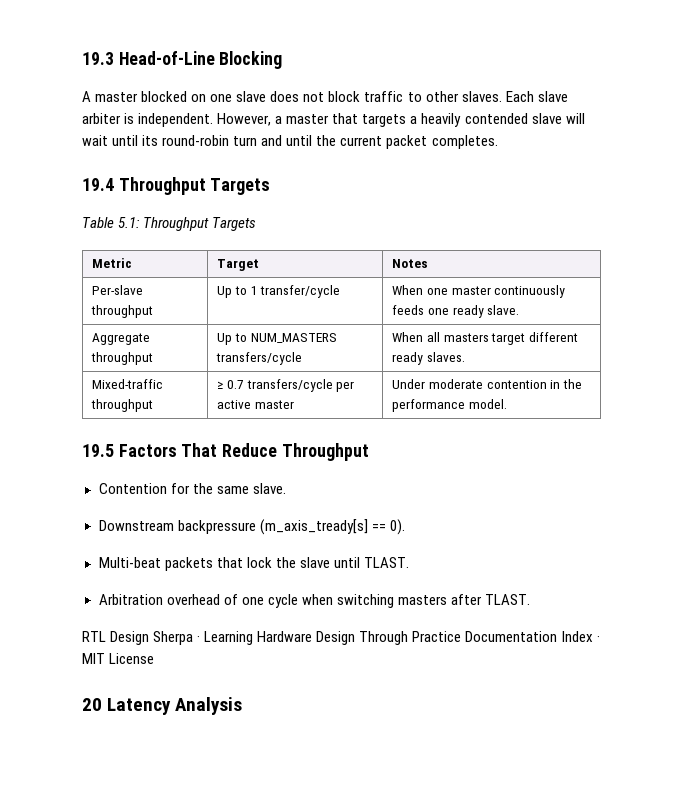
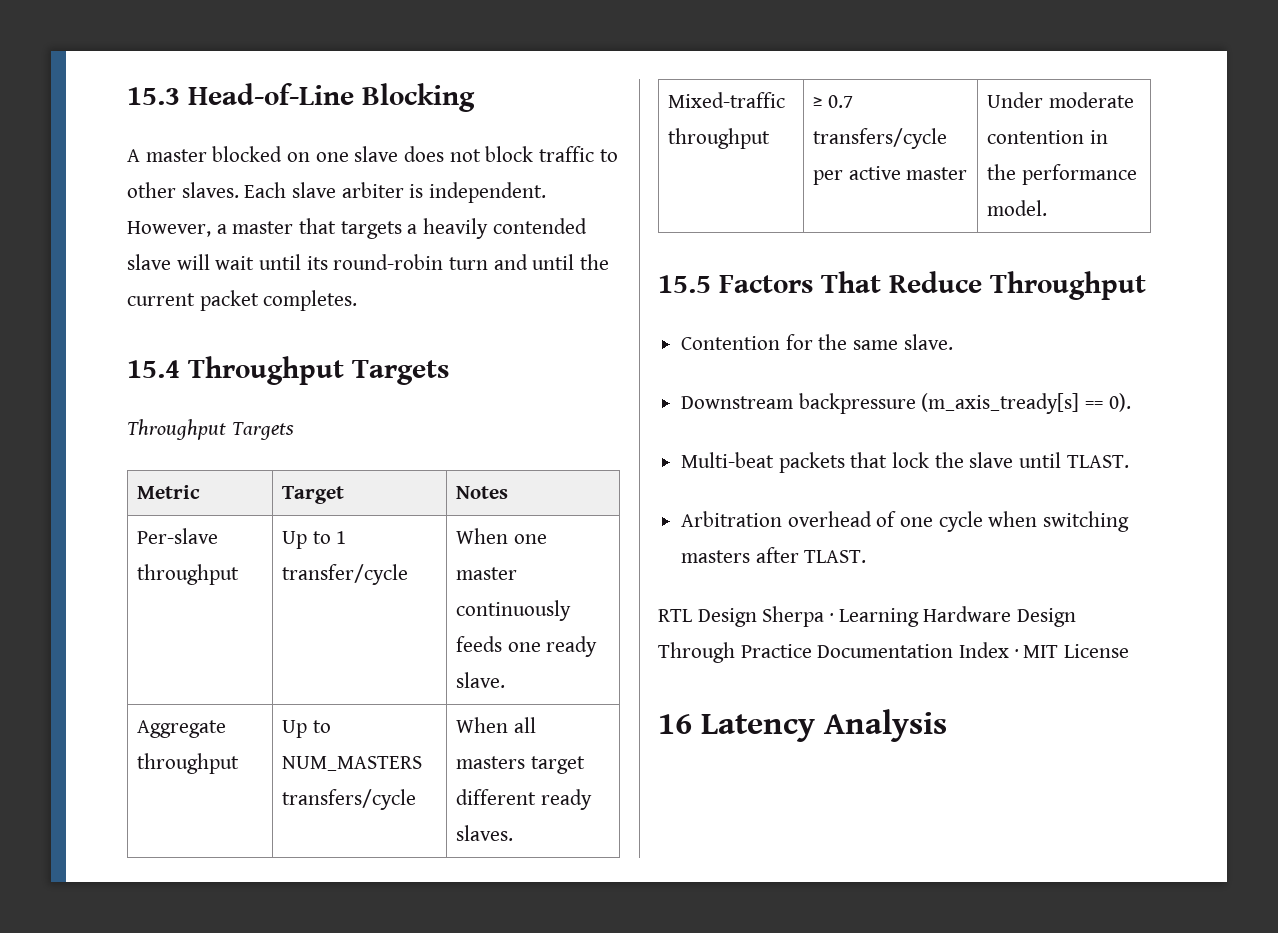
[82,52,114,65] 19.3 -> [127,87,180,105] 15.3
[82,177,271,195] [82,217,141,228] 19.4 Throughput Targets // Table 5.1: -> [127,356,449,385] 15.4 Throughput Targets //
[82,444,114,457] 19.5 -> [658,275,711,293] 15.5
[82,698,102,711] 20 -> [658,714,692,734] 16

